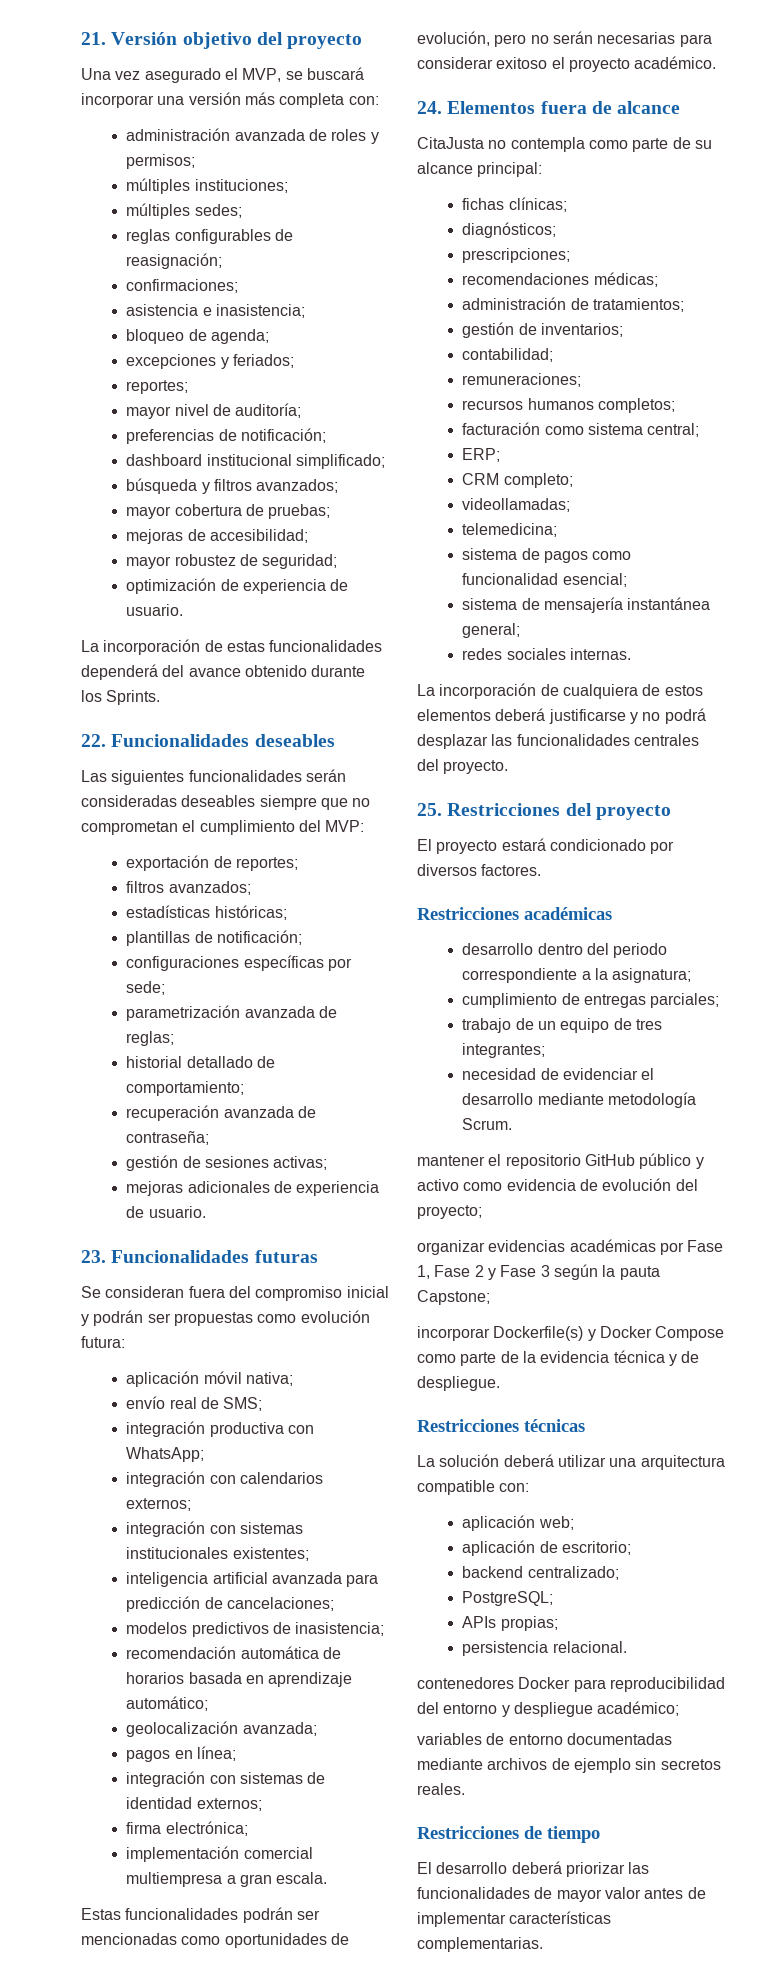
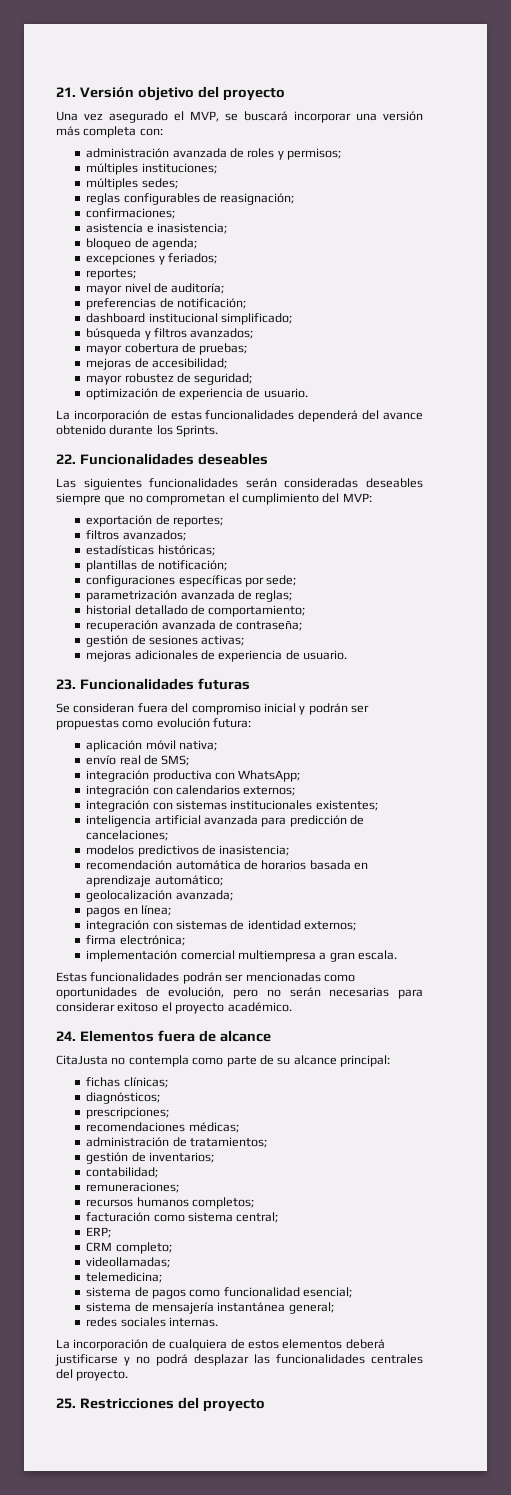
[417,838,675,854] [417,864,542,876] [417,907,612,920] [462,943,668,958] [462,968,692,983] [462,993,720,1008] [462,1018,663,1033] [462,1043,546,1058] [462,1068,655,1080] [462,1092,697,1108] [462,1118,513,1130] [417,1153,704,1169] [417,1178,698,1191] [417,1205,482,1219] [417,1239,724,1255] [417,1264,660,1280] [417,1290,490,1305] [417,1326,725,1341] [417,1350,700,1366] [417,1376,500,1391] [417,1419,585,1432] [417,1454,725,1470] [417,1480,530,1495] [462,1515,574,1531] [462,1540,632,1556] [462,1566,619,1580] [462,1591,554,1606] [462,1616,558,1631] [462,1641,627,1656] [417,1677,725,1692] [417,1701,680,1717] [417,1733,672,1745] [417,1758,721,1773] [417,1783,465,1795] [417,1826,600,1843] [417,1861,650,1877] [417,1887,706,1902] [417,1911,612,1927] [417,1937,543,1952] // El proyecto estará condicionado por diversos factores. // Restricciones académicas // desarrollo dentro del periodo correspondiente a la asignatura; // cumplimiento de entregas parciales; // trabajo de un equipo de tres integrantes; // necesidad de evidenciar el desarrollo mediante metodología Scrum. // mantener el repositorio GitHub público y activo como evidencia de evolución del proyecto; // organizar evidencias académicas por Fase 1, Fase 2 y Fase 3 según la pauta Capstone; // incorporar Dockerfile(s) y Docker Compose como parte de la evidencia técnica y de despliegue. // Restricciones técnicas // La solución deberá utilizar una arquitectura compatible con: // aplicación web; // aplicación de escritorio; // backend centralizado; // PostgreSQL; // APIs propias; // persistencia relacional. // contenedores Docker para reproducibilidad del entorno y despliegue académico; // variables de entorno documentadas mediante archivos de ejemplo sin secretos reales. // Restricciones de tiempo // El desarrollo deberá priorizar las funcionalidades de mayor valor antes de implementar características complementarias. -> (265, 1405) none

